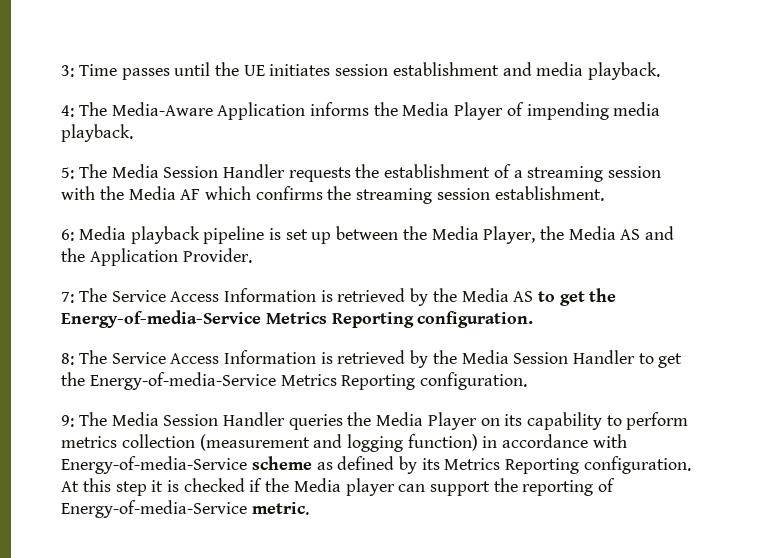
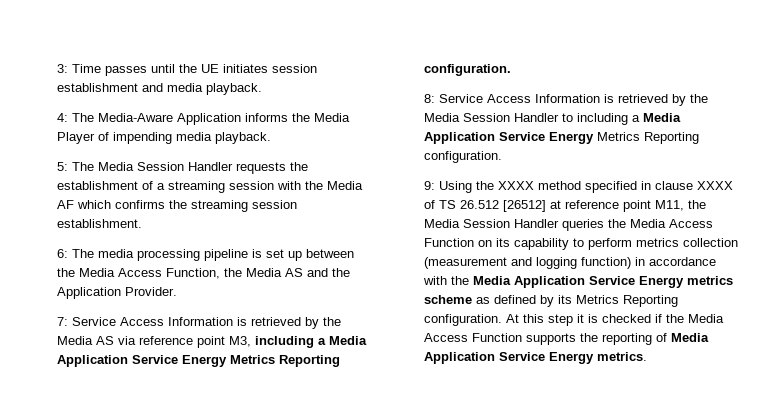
[78,226,200,244] Media playback -> [71,249,200,261] The media processing
[483,226,536,244] Player, -> [117,268,220,279] Access Function,
[78,288,107,302] The -> (68, 321) none
[538,288,617,306] [61,310,262,328] to get the Energy-of-media-Service -> [117,336,367,348] [56,355,227,367] via reference point M3, including a Media Application Service Energy
[78,350,107,364] The -> (435, 98) none
[658,353,683,368] [61,372,527,390] [61,412,107,427] get the Energy-of-media-Service Metrics Reporting configuration. // 9: The -> [576,113,681,125] [423,132,699,144] [423,151,502,163] [423,181,733,193] [423,200,706,212] including a Media Application Service Energy Metrics Reporting configuration. // 9: Using the XXXX method specified in clause XXXX of TS 26.512 [26512] at reference point M11, the
[427,412,477,430] Player -> [668,219,713,228] [423,238,474,247] Access Function
[61,456,248,474] Energy-of-media-Service -> [450,276,733,288] the Media Application Service Energy metrics
[345,478,616,496] [61,500,309,518] player can support the reporting of Energy-of-media-Service metric. -> [423,333,709,345] [423,352,647,364] Access Function supports the reporting of Media Application Service Energy metrics.

